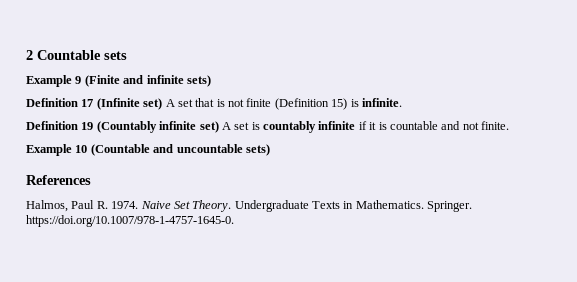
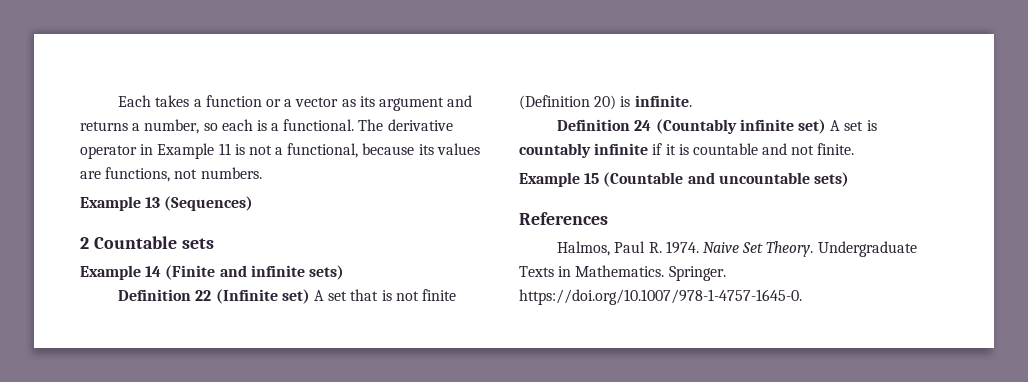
(26, 55) none -> [118,95,473,111] [80,119,453,134] [80,143,480,159] [80,167,262,182] [80,196,254,211] Each takes a function or a vector as its argument and returns a number, so each is a functional. The derivative operator in Example 11 is not a functional, because its values are functions, not numbers. // Example 13 (Sequences) //
[75,76,82,84] 9 -> [145,266,162,277] 14
[81,99,94,107] 17 -> [195,290,212,301] 22
[331,98,348,110] 15) -> [594,95,617,110] 20)
[81,122,94,130] 19 -> [634,120,652,131] 24
[75,145,88,153] 10 -> [584,173,600,184] 15

